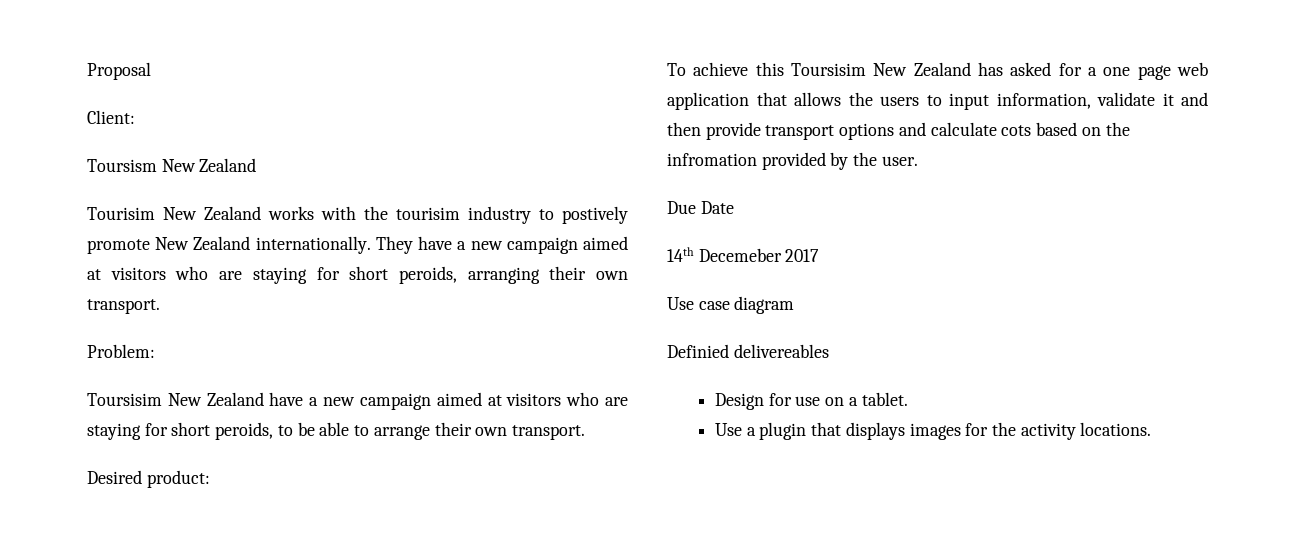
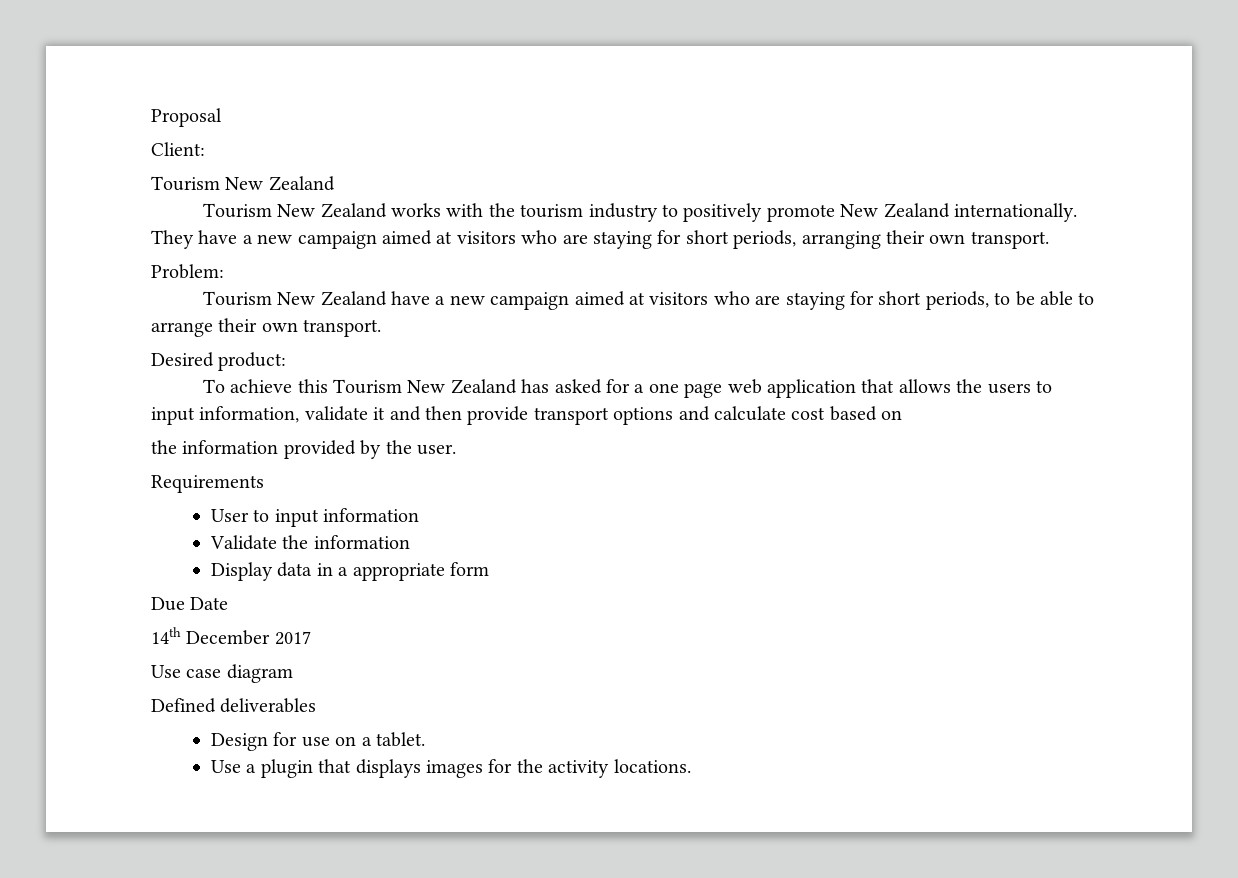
[87,159,157,172] Toursism -> [151,176,220,191] Tourism
[87,207,155,220] Tourisim -> [202,203,272,218] Tourism
[396,207,460,220] tourisim -> [520,204,584,218] tourism
[562,206,628,224] postively -> [683,203,763,222] positively
[398,266,457,284] peroids, -> [733,230,797,249] periods,
[87,393,162,406] Toursisim -> [202,291,272,306] Tourism
[215,422,274,440] peroids, -> [925,291,989,310] periods,
[791,63,866,76] Toursisim -> [332,379,402,394] Tourism
[1001,125,1032,136] cots -> [791,407,826,420] cost
[1105,122,1130,136] [667,153,757,166] the infromation -> [151,440,279,454] // the information
(918, 161) none -> [151,475,264,493] [210,508,420,527] [209,535,410,550] [210,562,489,581] // Requirements // User to input information // Validate the information // Display data in a appropriate form
[698,248,782,262] Decemeber -> [186,630,271,645] December
[667,344,829,358] Definied delivereables -> [151,698,317,713] Defined deliverables

